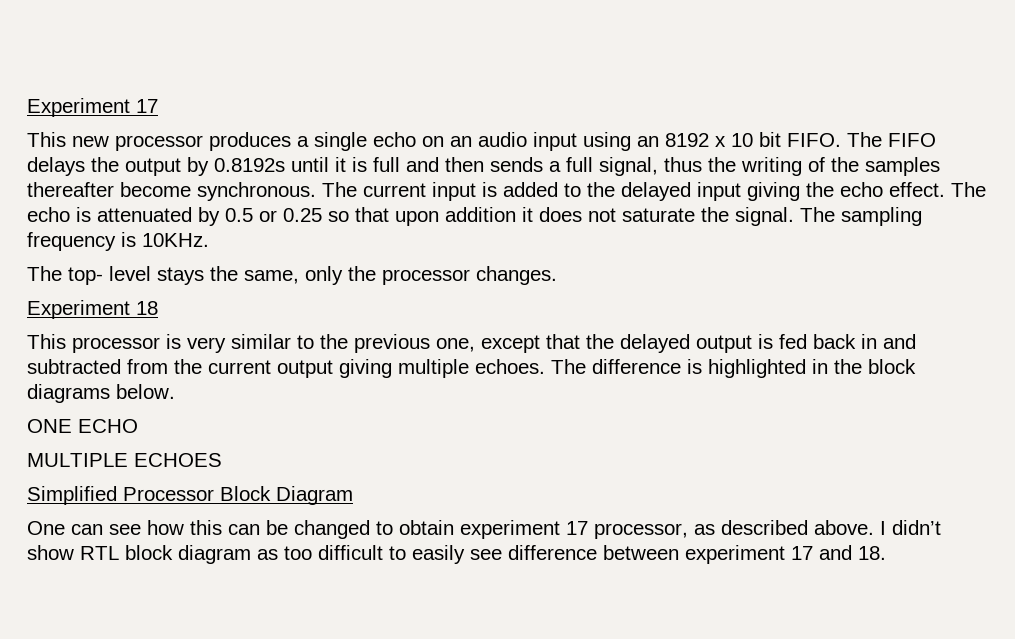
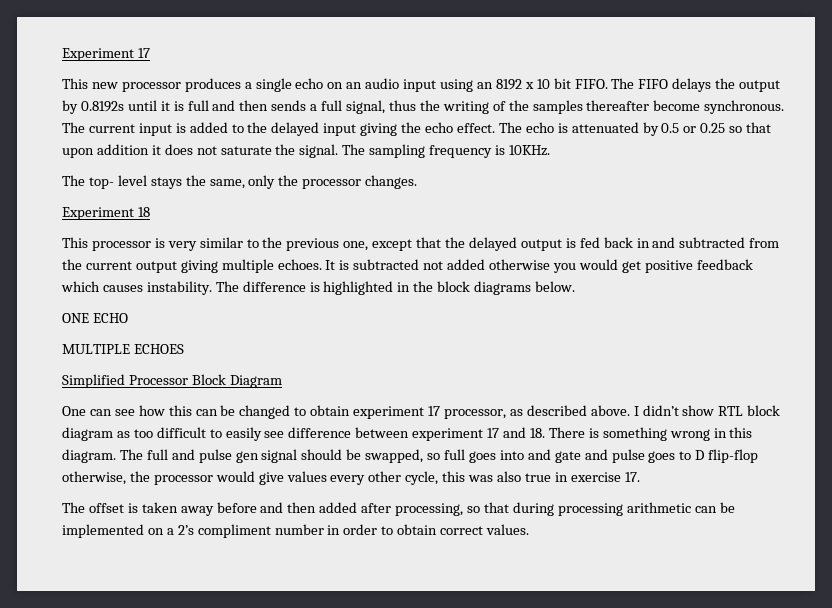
(545, 366) none -> [325,259,753,273] [61,281,212,295] It is subtracted not added otherwise you would get positive feedback which causes instability.
(886, 553) none -> [548,427,753,441] [62,449,759,463] [62,471,640,485] [62,502,735,516] [62,524,530,538] There is something wrong in this diagram. The full and pulse gen signal should be swapped, so full goes into and gate and pulse goes to D flip-flop otherwise, the processor would give values every other cycle, this was also true in exercise 17. // The offset is taken away before and then added after processing, so that during processing arithmetic can be implemented on a 2’s compliment number in order to obtain correct values.

